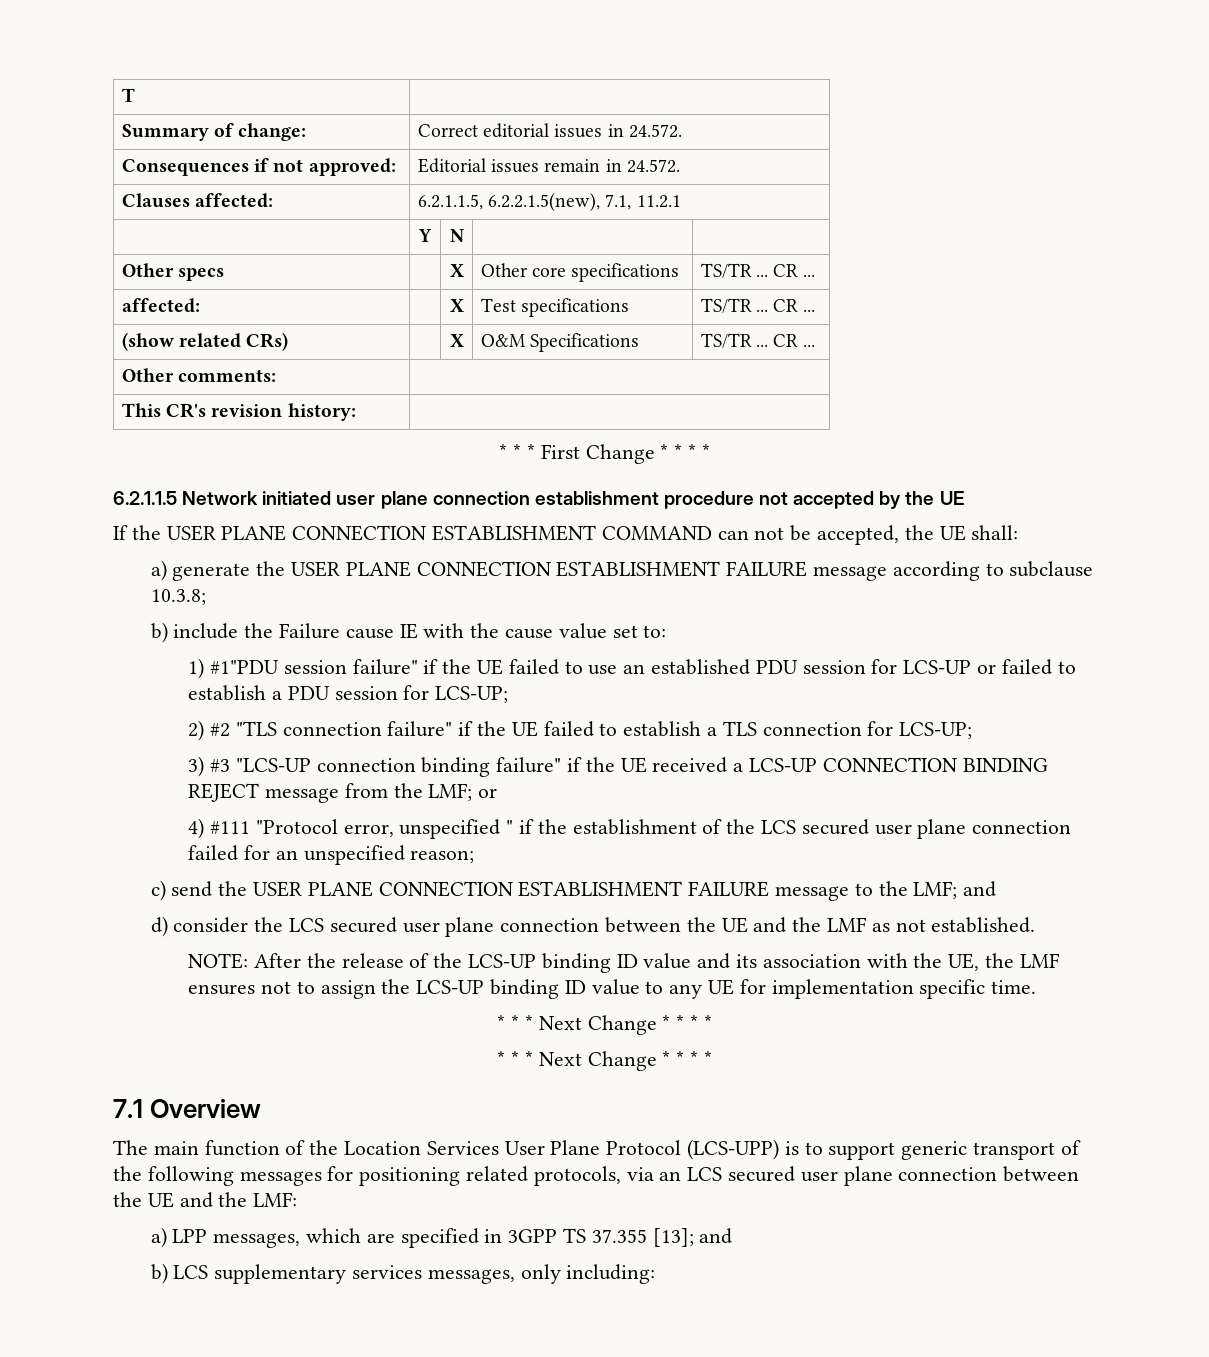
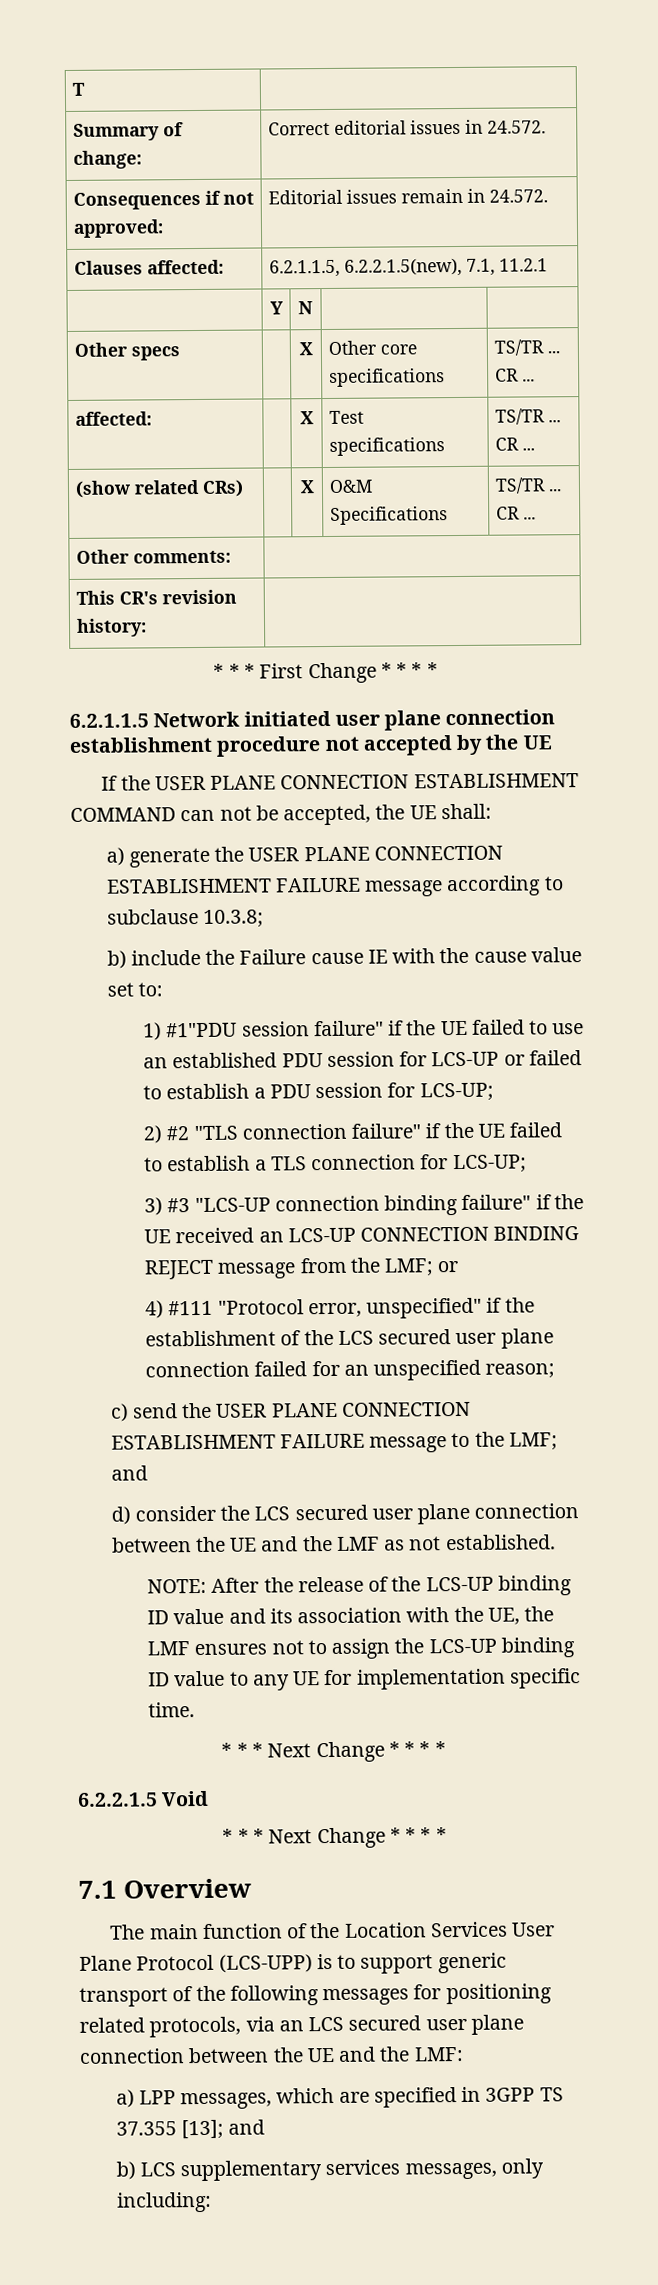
[733,763,744,772] a -> [258,1231,284,1243] an
[399,819,514,839] unspecified " -> [366,1297,483,1319] unspecified"
(712, 1022) none -> [77,1790,210,1807] // 6.2.2.1.5 Void

